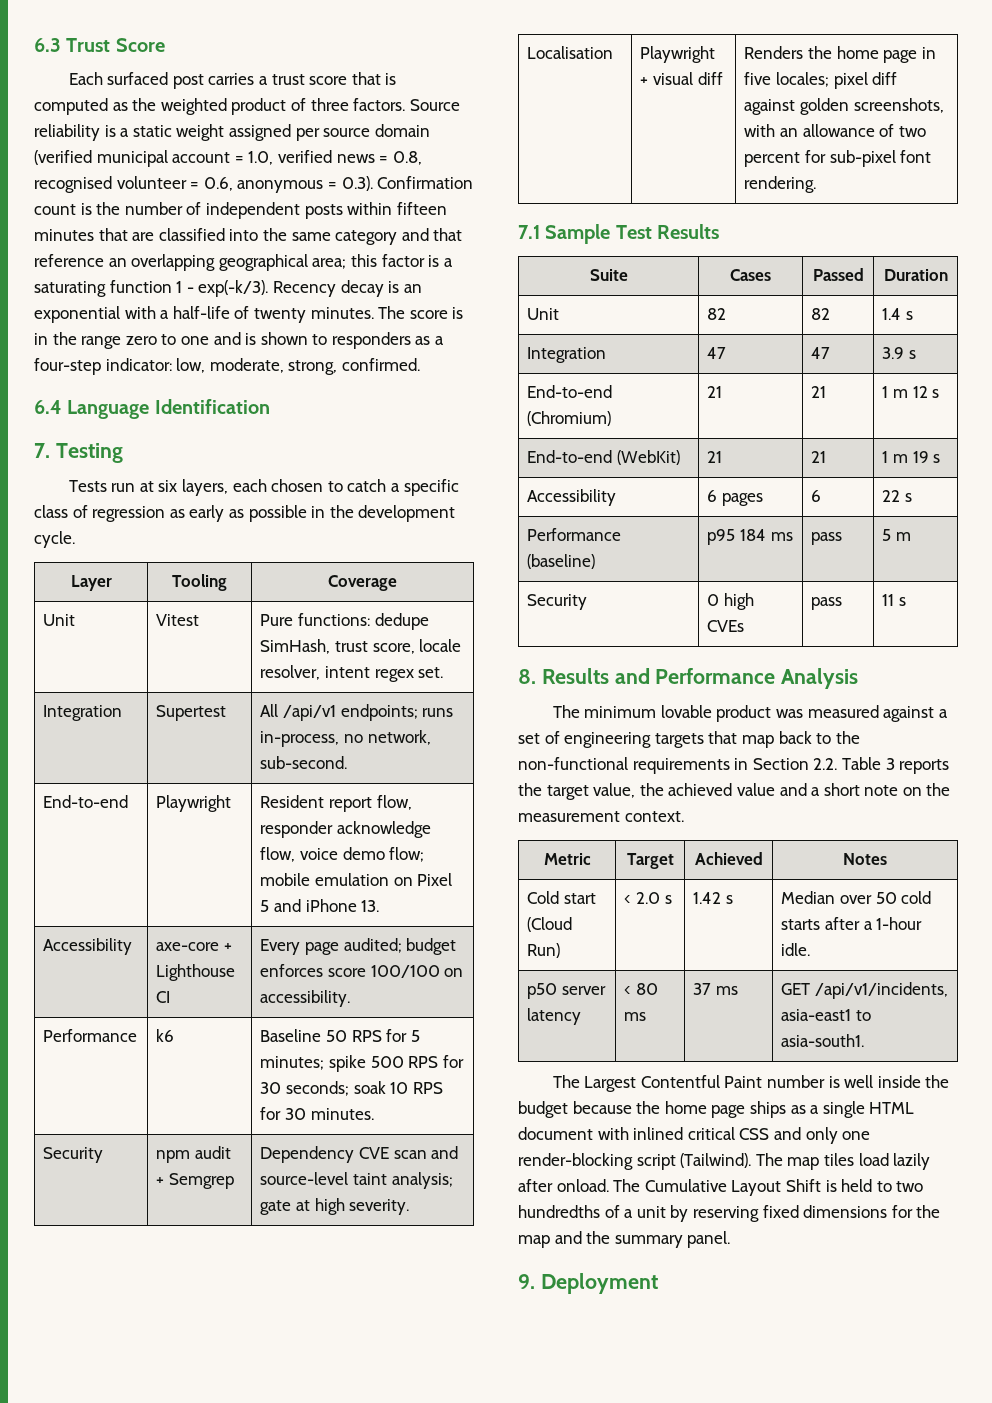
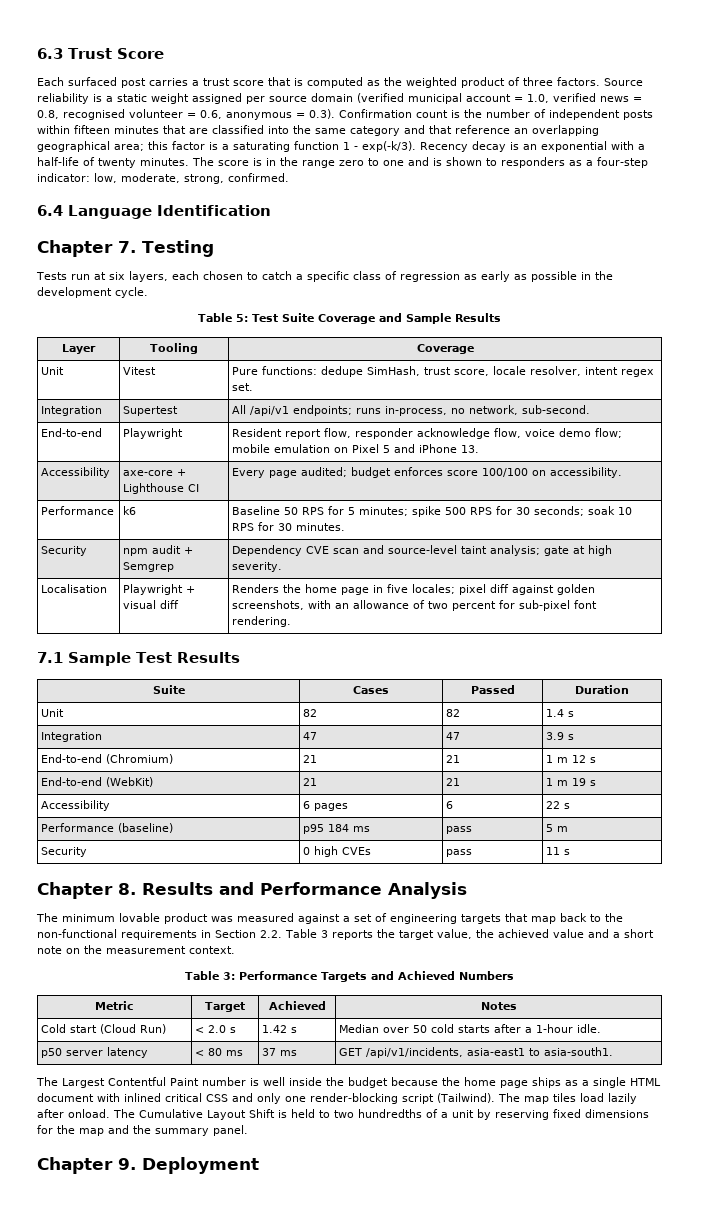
(270, 406) none -> [37,240,113,257] Chapter
(75, 539) none -> [197,313,502,324] // Table 5: Test Suite Coverage and Sample Results
(906, 601) none -> [37,882,113,899] Chapter
(684, 816) none -> [184,971,515,982] // Table 3: Performance Targets and Achieved Numbers
(731, 1239) none -> [37,1157,113,1174] Chapter

